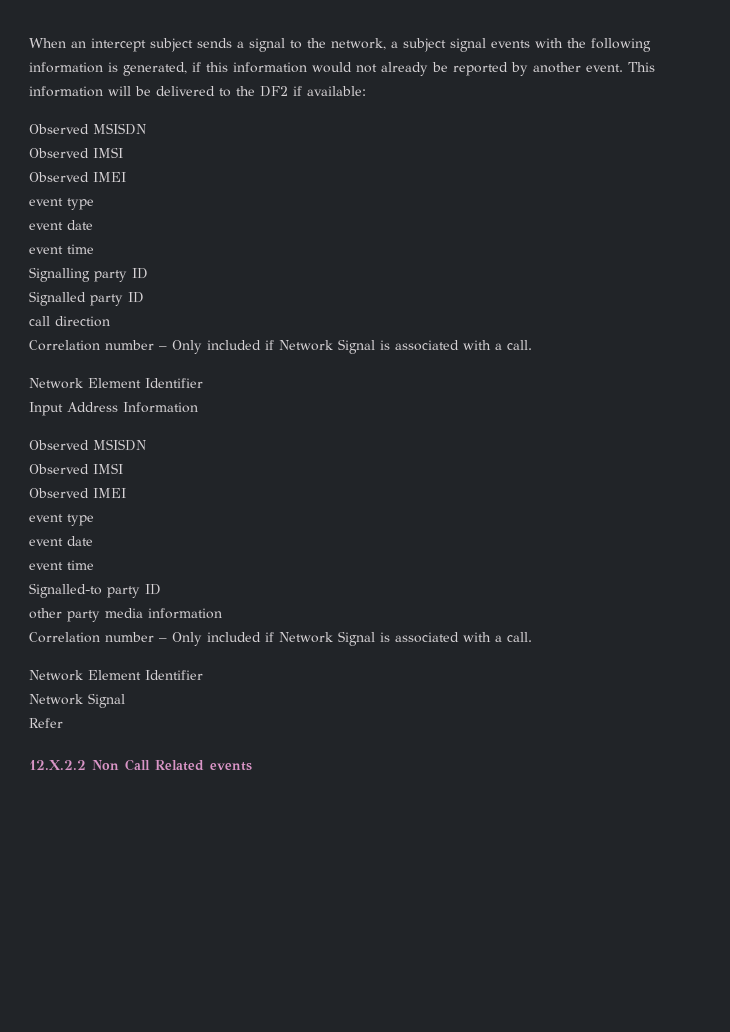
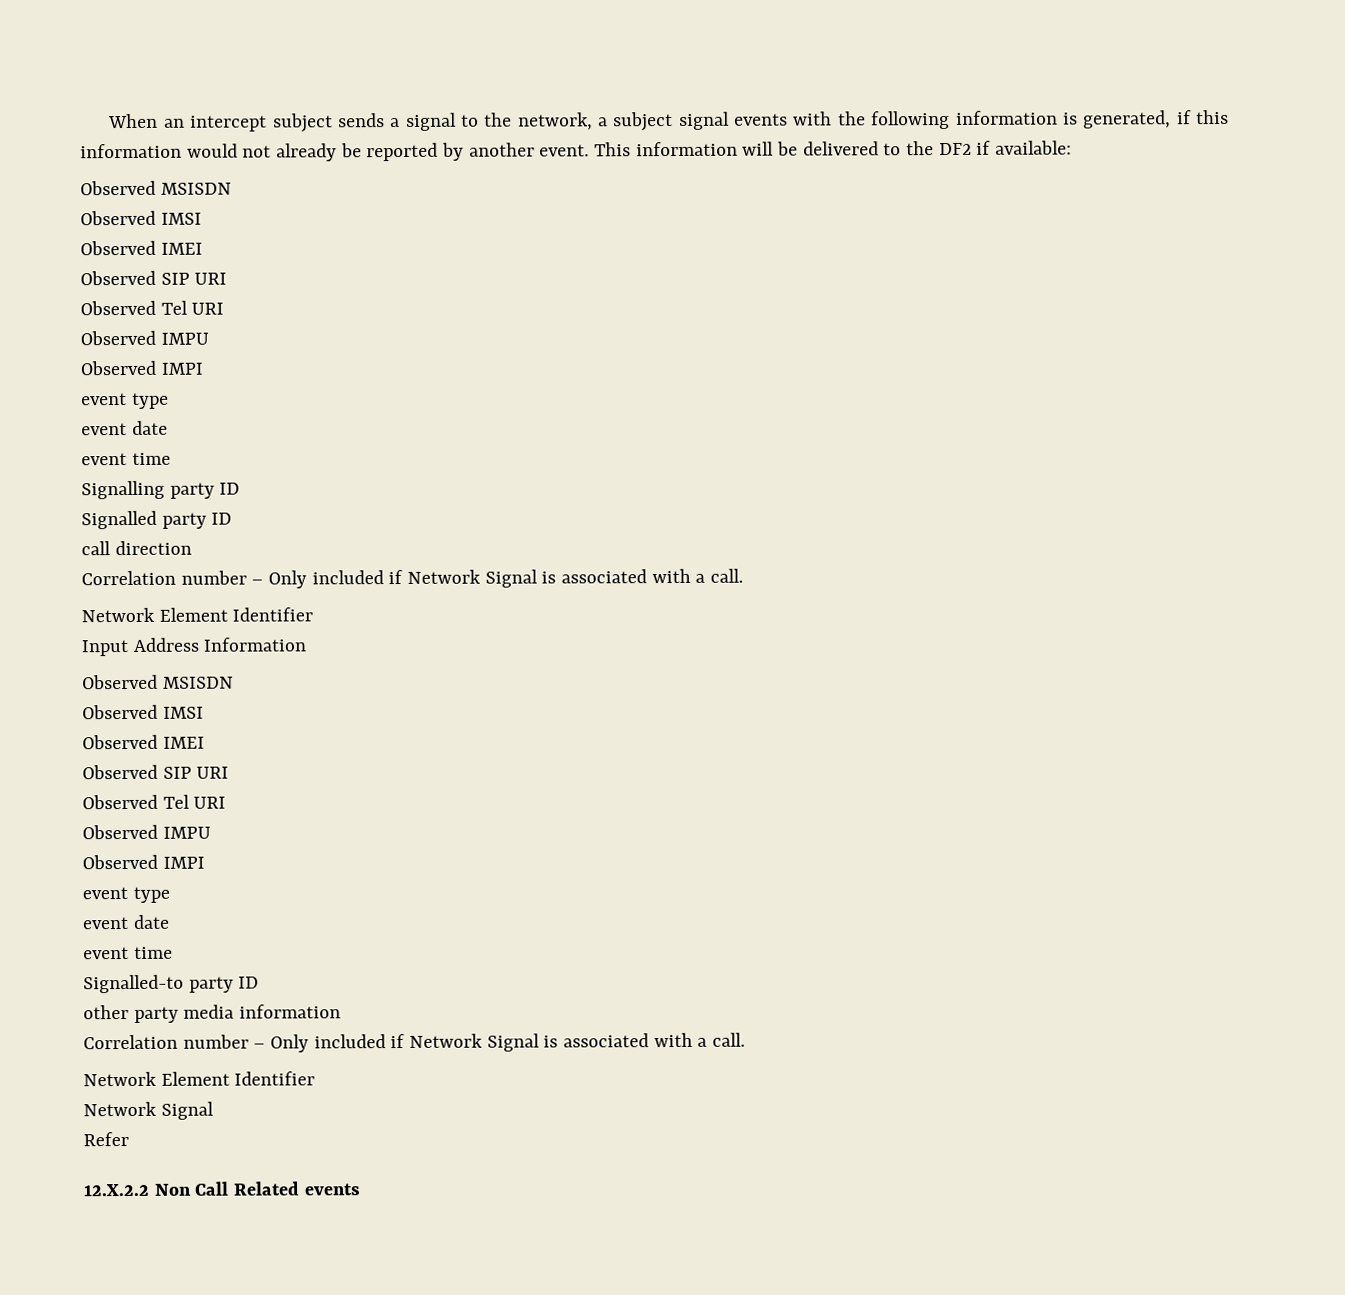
(126, 177) none -> [80,270,228,286] [80,300,225,316] [80,330,209,346] [80,360,203,376] // Observed SIP URI // Observed Tel URI // Observed IMPU // Observed IMPI
(126, 493) none -> [82,764,230,780] [82,794,227,810] [82,824,211,840] [82,854,205,870] // Observed SIP URI // Observed Tel URI // Observed IMPU // Observed IMPI

